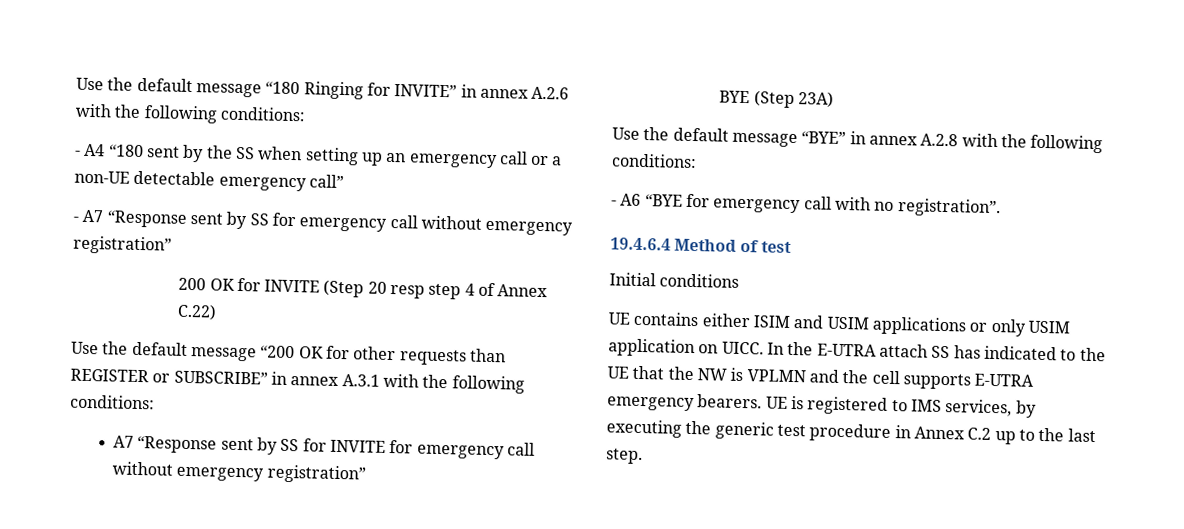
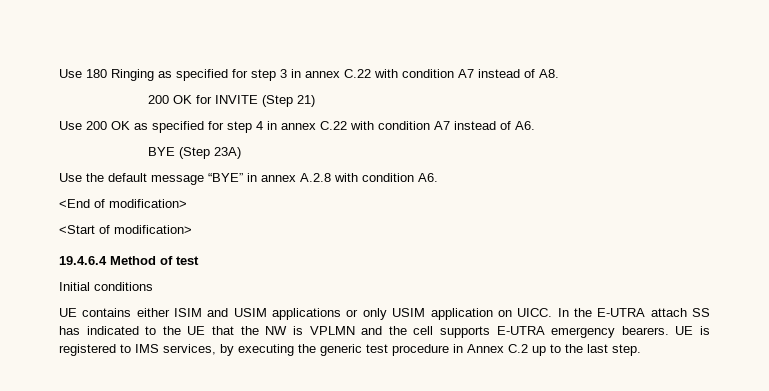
[76,77,570,100] [75,103,306,124] [75,143,563,169] [74,170,344,192] [73,209,574,236] [73,235,172,255] Use the default message “180 Ringing for INVITE” in annex A.2.6 with the following conditions: // - A4 “180 sent by the SS when setting up an emergency call or a non-UE detectable emergency call” // - A7 “Response sent by SS for emergency call without emergency registration” -> [59,69,559,81] Use 180 Ringing as specified for step 3 in annex C.22 with condition A7 instead of A8.
[367,281,549,300] [177,303,218,321] [71,341,506,366] [70,368,525,394] [70,394,155,410] [113,435,536,460] [112,461,366,484] 20 resp step 4 of Annex C.22) // Use the default message “200 OK for other requests than REGISTER or SUBSCRIBE” in annex A.3.1 with the following conditions: // A7 “Response sent by SS for INVITE for emergency call without emergency registration” -> [297,95,316,107] [59,121,535,133] 21) // Use 200 OK as specified for step 4 in annex C.22 with condition A7 instead of A6.
[1000,134,1104,154] [611,153,697,169] [611,193,1001,218] the following conditions: // - A6 “BYE for emergency call with no registration”. -> [362,173,438,182] [59,199,187,208] [59,225,192,234] condition A6. // <End of modification> // <Start of modification>

